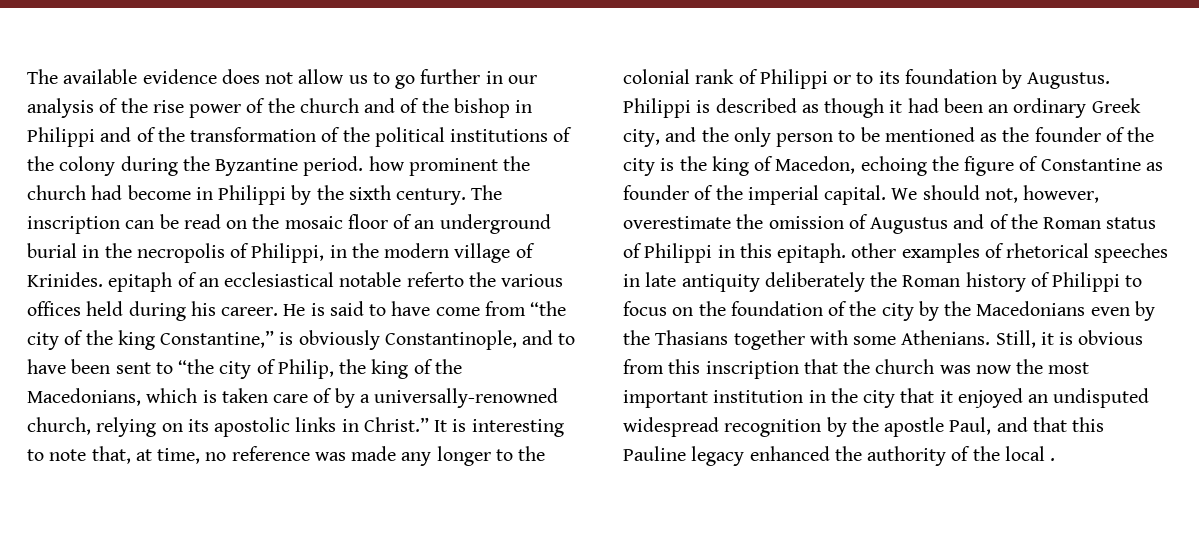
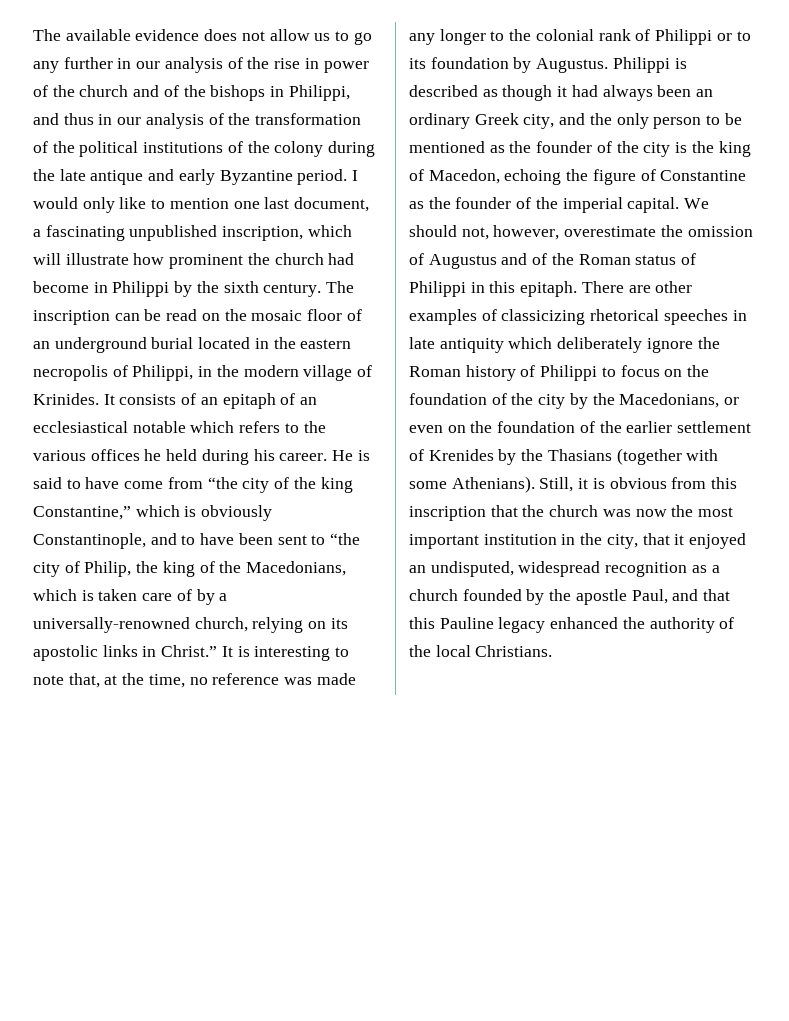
(416, 82) none -> [33,61,59,73] any
(184, 106) none -> [304,58,319,69] in
[453,98,533,118] [27,127,132,147] bishop in Philippi and -> [210,85,350,101] [33,113,204,129] bishops in Philippi, and thus in our analysis
[215,156,364,176] Byzantine period. -> [59,169,359,185] [33,197,370,213] [33,225,352,241] [33,253,129,265] late antique and early Byzantine period. I would only like to mention one last document, a fascinating unpublished inscription, which will illustrate
[82,243,132,258] in the -> [198,337,352,349] located in the eastern
(103, 279) none -> [103,393,218,405] It consists of an
[406,272,464,287] referto -> [190,421,299,433] which refers to
(81, 308) none -> [144,449,162,461] he
(275, 339) none -> [135,505,180,517] which
(152, 455) none -> [122,673,145,685] the
(939, 105) none -> [602,85,653,101] always
(1163, 166) none -> [428,197,451,209] the
(847, 253) none -> [581,281,651,293] There are
(1004, 250) none -> [501,309,586,325] classicizing
[764,272,865,292] deliberately -> [508,337,693,353] which deliberately ignore
[976,301,1130,316] Macedonians even -> [619,393,740,408] [409,421,752,433] [409,449,494,461] Macedonians, or even on the foundation of the earlier settlement of Krenides
[733,330,805,350] together -> [616,448,682,465] (together
[901,330,991,345] Athenians. -> [451,476,535,493] Athenians).
[863,390,896,408] city -> [606,534,638,549] city,
[1053,388,1150,408] undisputed -> [430,561,514,577] undisputed,
(822, 428) none -> [691,565,720,573] [409,589,522,601] as a church founded
[1050,458,1056,461] . -> [475,645,553,657] Christians.

